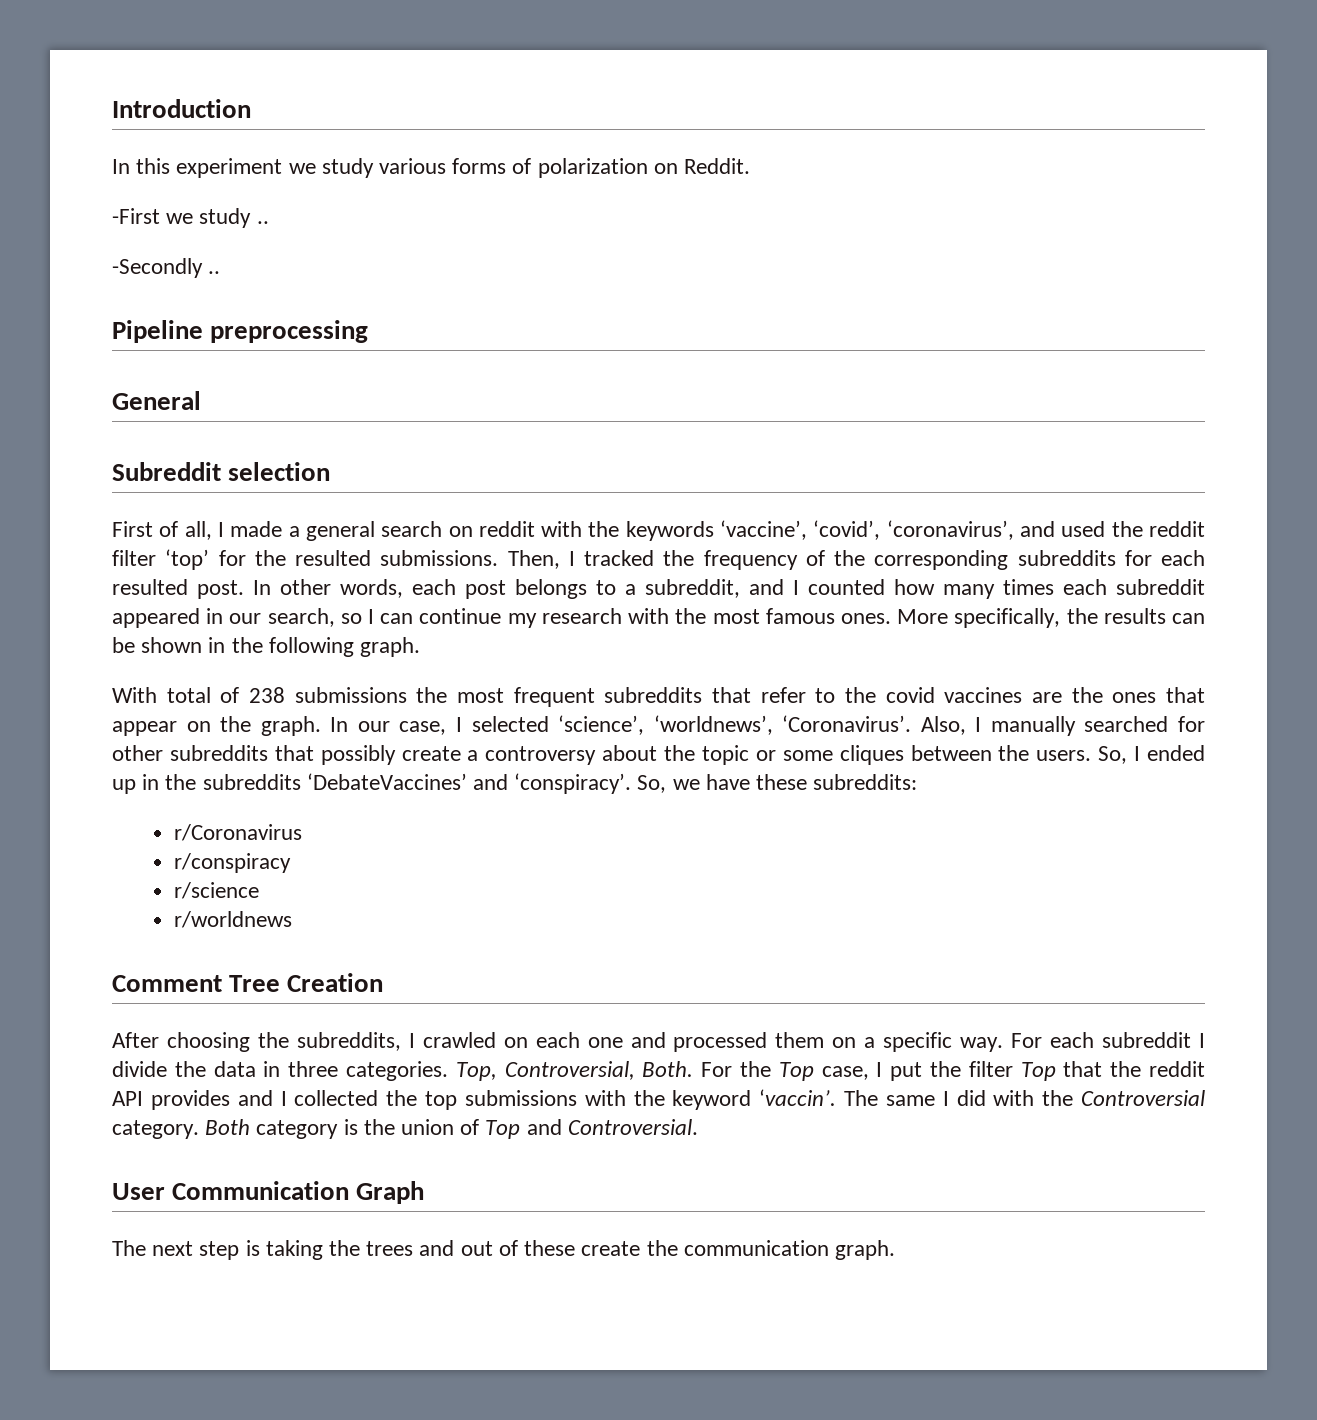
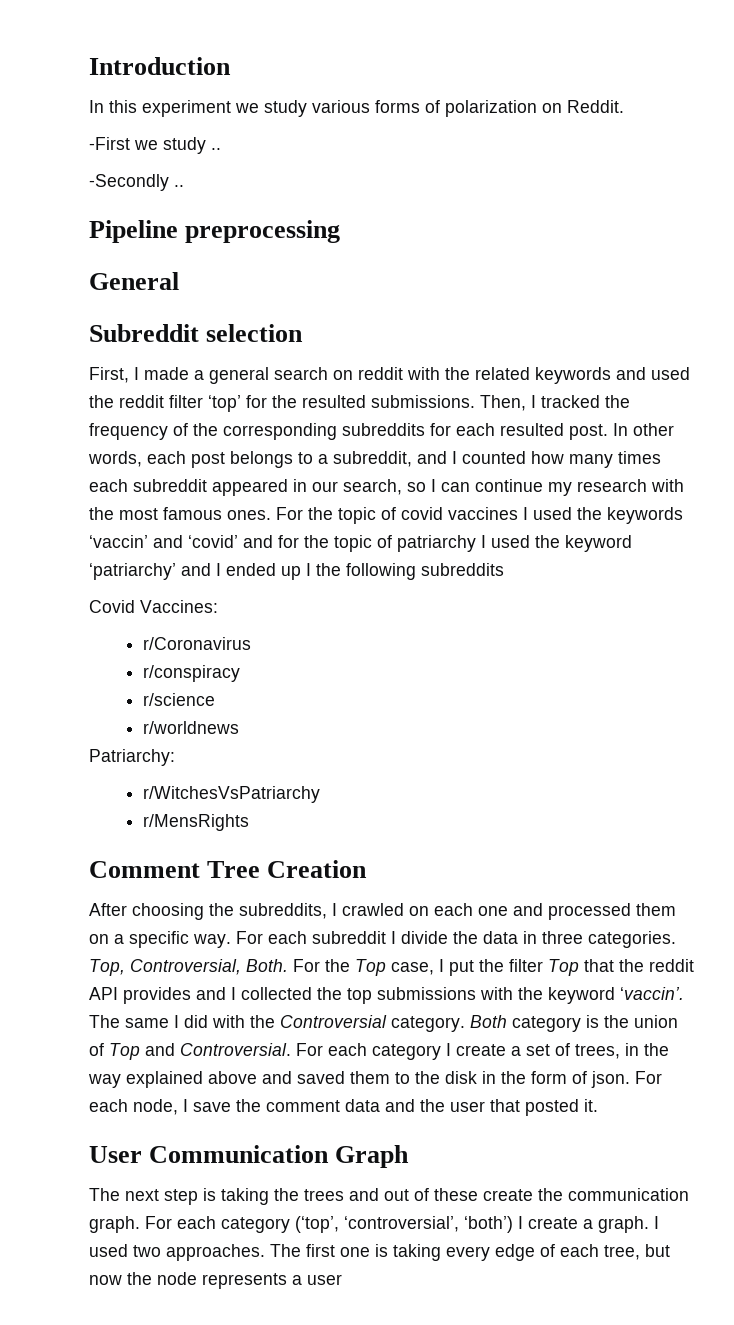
[112,521,212,540] First of all, -> [89,367,129,383] First,
[625,520,1014,541] keywords ‘vaccine’, ‘covid’, ‘coronavirus’, -> [475,367,611,384] related keywords
[897,608,1205,628] [112,637,421,657] [112,687,1205,707] [112,715,1205,736] [112,745,1206,765] [112,773,918,794] More specifically, the results can be shown in the following graph. // With total of 238 submissions the most frequent subreddits that refer to the covid vaccines are the ones that appear on the graph. In our case, I selected ‘science’, ‘worldnews’, ‘Coronavirus’. Also, I manually searched for other subreddits that possibly create a controversy about the topic or some cliques between the users. So, I ended up in the subreddits ‘DebateVaccines’ and ‘conspiracy’. So, we have these subreddits: -> [276,507,683,524] [89,535,632,552] [89,563,504,580] [89,600,218,613] For the topic of covid vaccines I used the keywords ‘vaccin’ and ‘covid’ and for the topic of patriarchy I used the keyword ‘patriarchy’ and I ended up I the following subreddits // Covid Vaccines:
(293, 919) none -> [89,749,175,766] [142,786,320,803] [142,814,249,831] // Patriarchy: // r/WitchesVsPatriarchy // r/MensRights
(698, 1127) none -> [296,1043,669,1060] [88,1071,662,1088] [89,1099,598,1116] For each category I create a set of trees, in the way explained above and saved them to the disk in the form of json. For each node, I save the comment data and the user that posted it.
(895, 1250) none -> [145,1216,659,1233] [89,1244,670,1261] [89,1272,342,1289] For each category (‘top’, ‘controversial’, ‘both’) I create a graph. I used two approaches. The first one is taking every edge of each tree, but now the node represents a user

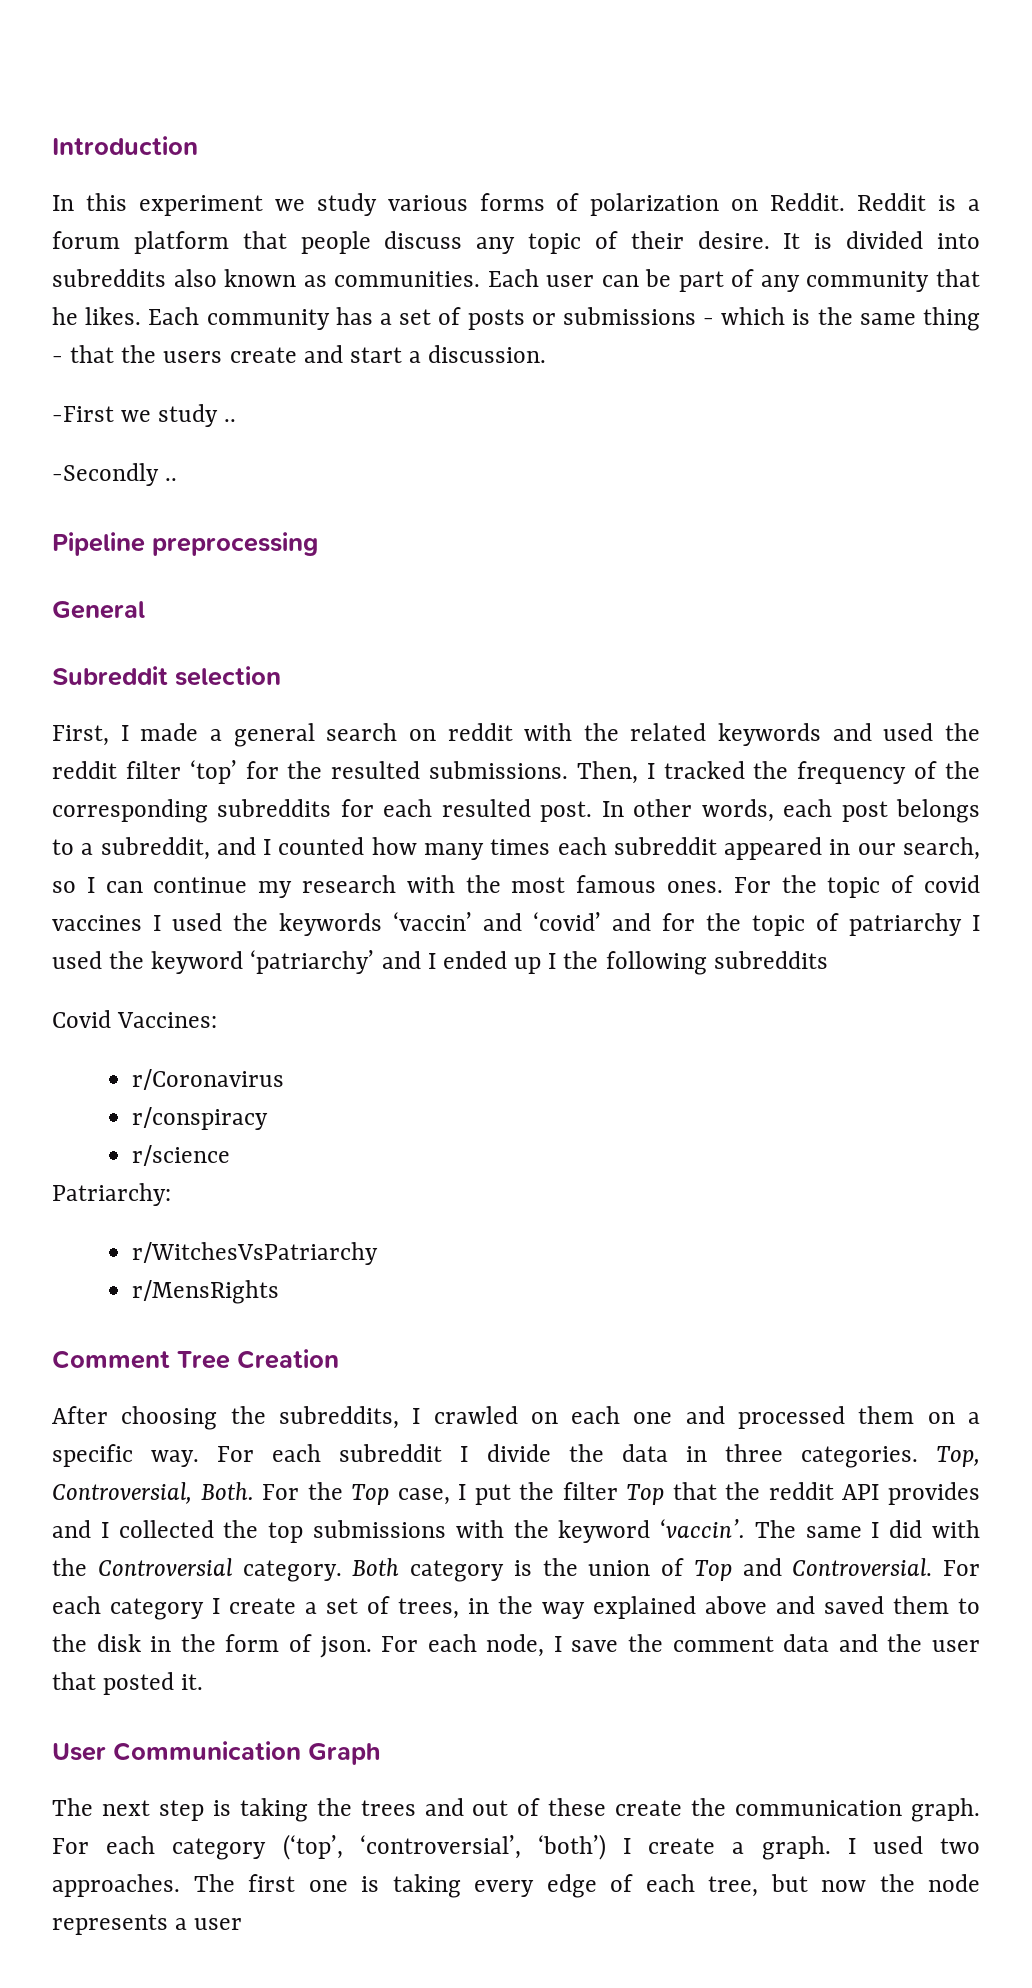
(624, 106) none -> [857,193,980,211] [52,231,980,254] [52,269,981,292] [52,307,980,331] [52,345,547,363] Reddit is a forum platform that people discuss any topic of their desire. It is divided into subreddits also known as communities. Each user can be part of any community that he likes. Each community has a set of posts or submissions - which is the same thing - that the users create and start a discussion.
[142,721,239,734] // r/worldnews -> (231, 1155) none

